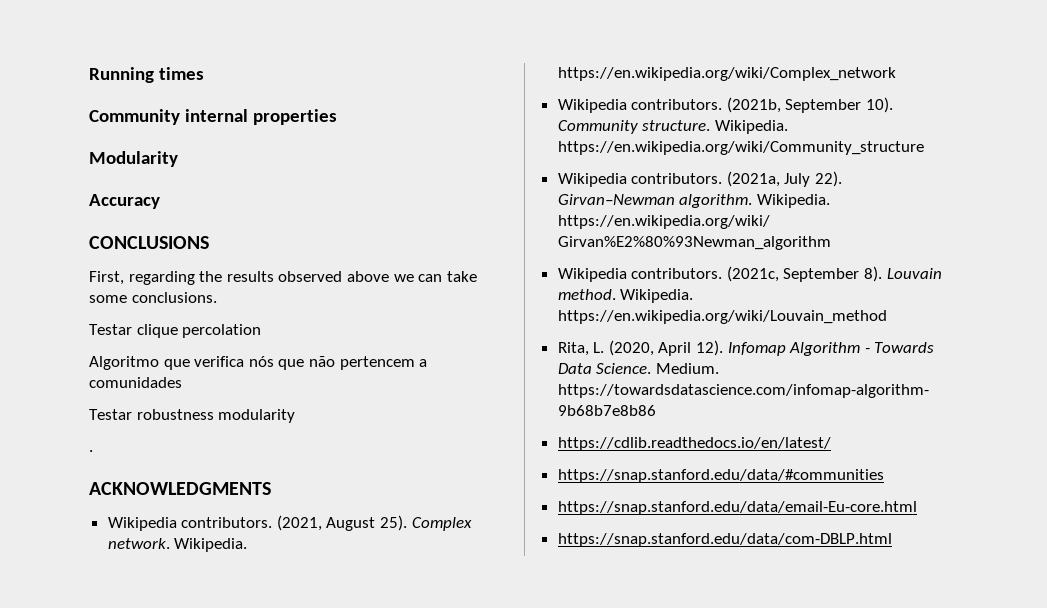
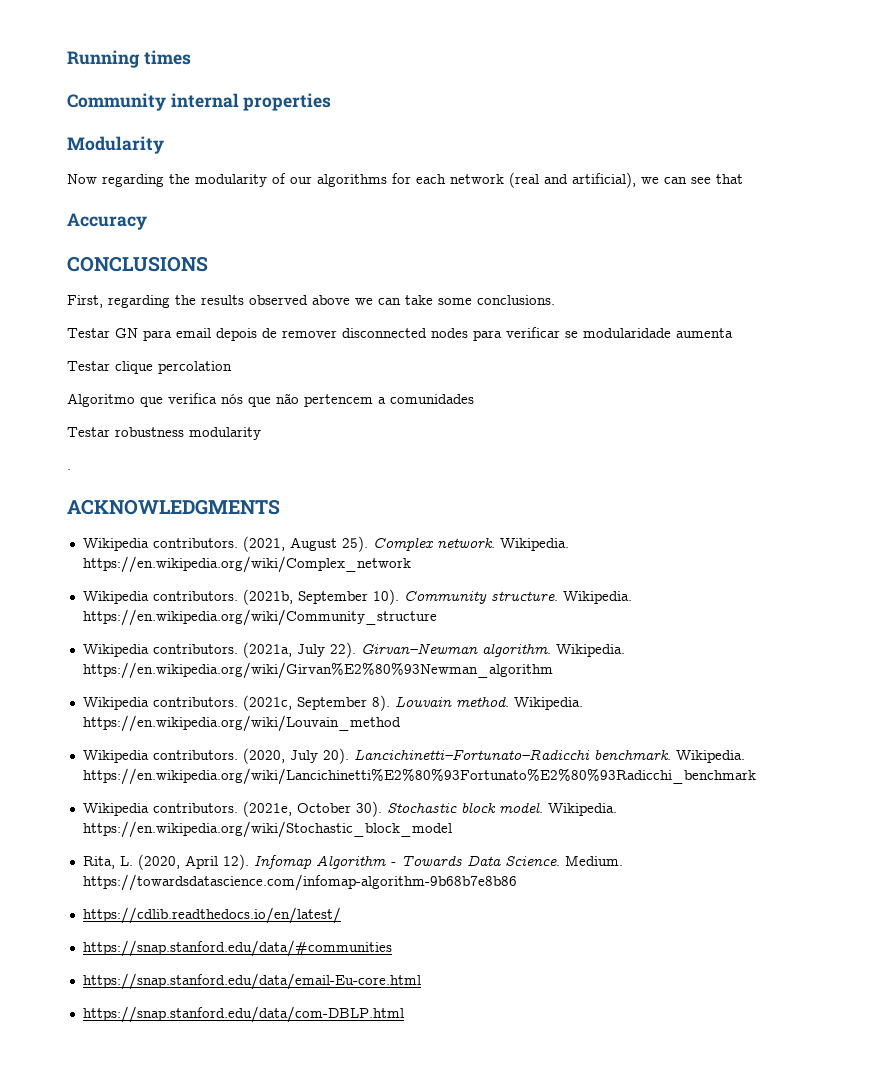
(178, 159) none -> [67,172,743,188] // Now regarding the modularity of our algorithms for each network (real and artificial), we can see that
(217, 297) none -> [67,327,733,341] // Testar GN para email depois de remover disconnected nodes para verificar se modularidade aumenta
(887, 317) none -> [82,748,745,764] [82,768,756,785] [82,801,617,817] [82,821,452,838] // Wikipedia contributors. (2020, July 20). Lancichinetti–Fortunato–Radicchi benchmark. Wikipedia. https://en.wikipedia.org/wiki/Lancichinetti%E2%80%93Fortunato%E2%80%93Radicchi_benchmark // Wikipedia contributors. (2021e, October 30). Stochastic block model. Wikipedia. https://en.wikipedia.org/wiki/Stochastic_block_model

